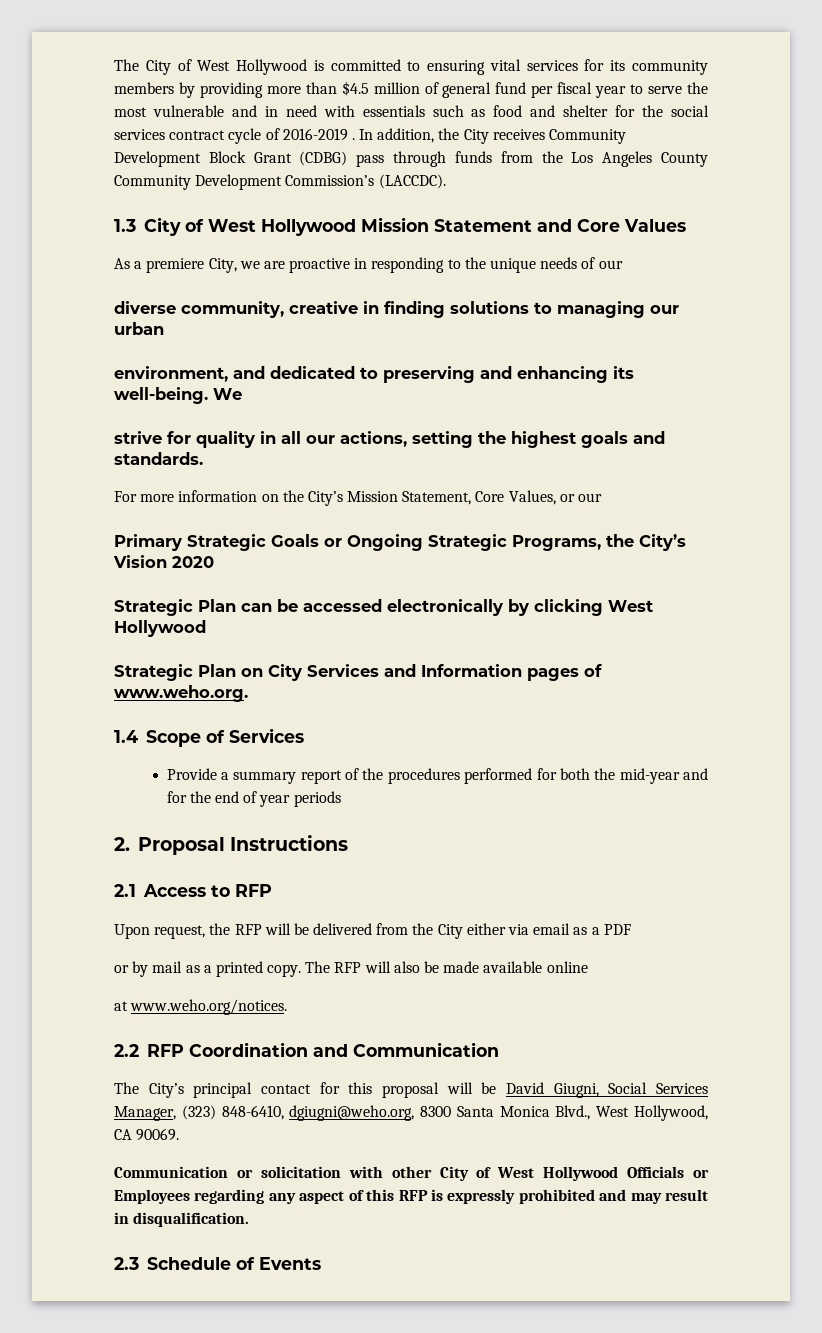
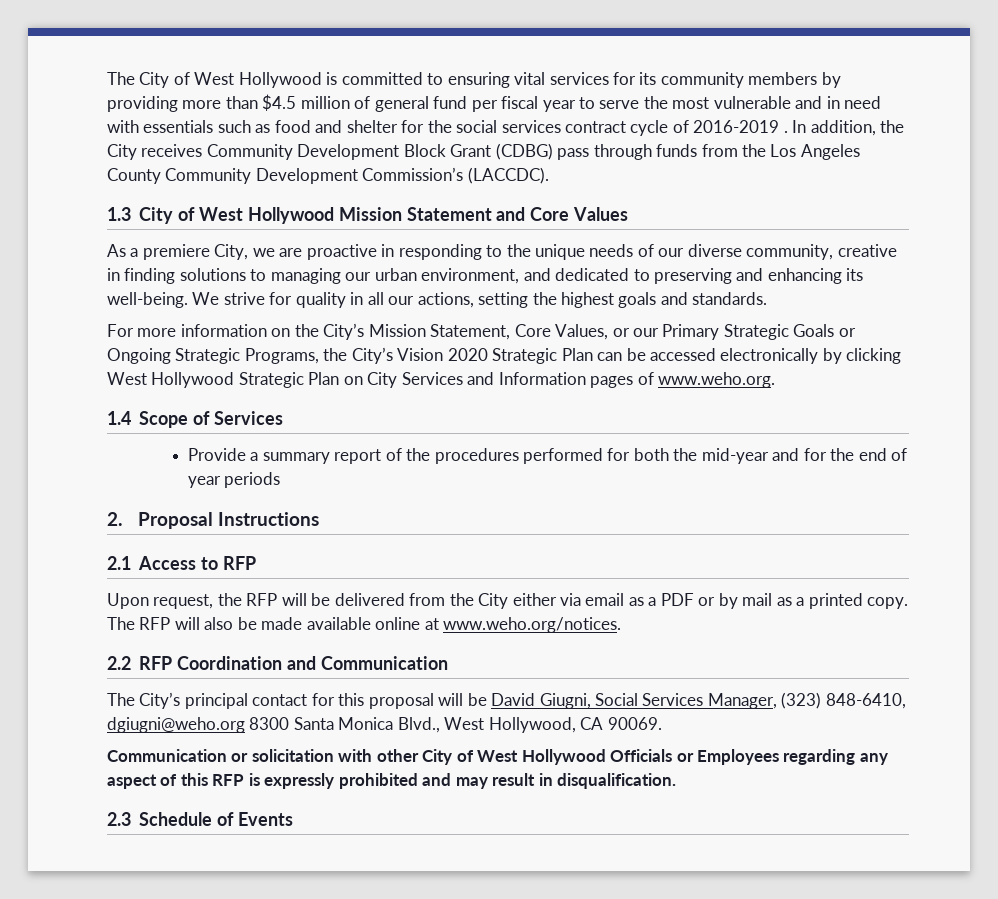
(623, 264) // -> (685, 252) none
(164, 328) // -> (417, 274) none
(242, 394) // -> (220, 298) none
(603, 497) // -> (660, 332) none
(214, 562) // -> (488, 354) none
(206, 628) // -> (235, 380) none
(631, 929) // -> (694, 599) none
(588, 967) // -> (421, 623) none
[289,1105,415,1121] dgiugni@weho.org, -> [107,717,245,733] dgiugni@weho.org

